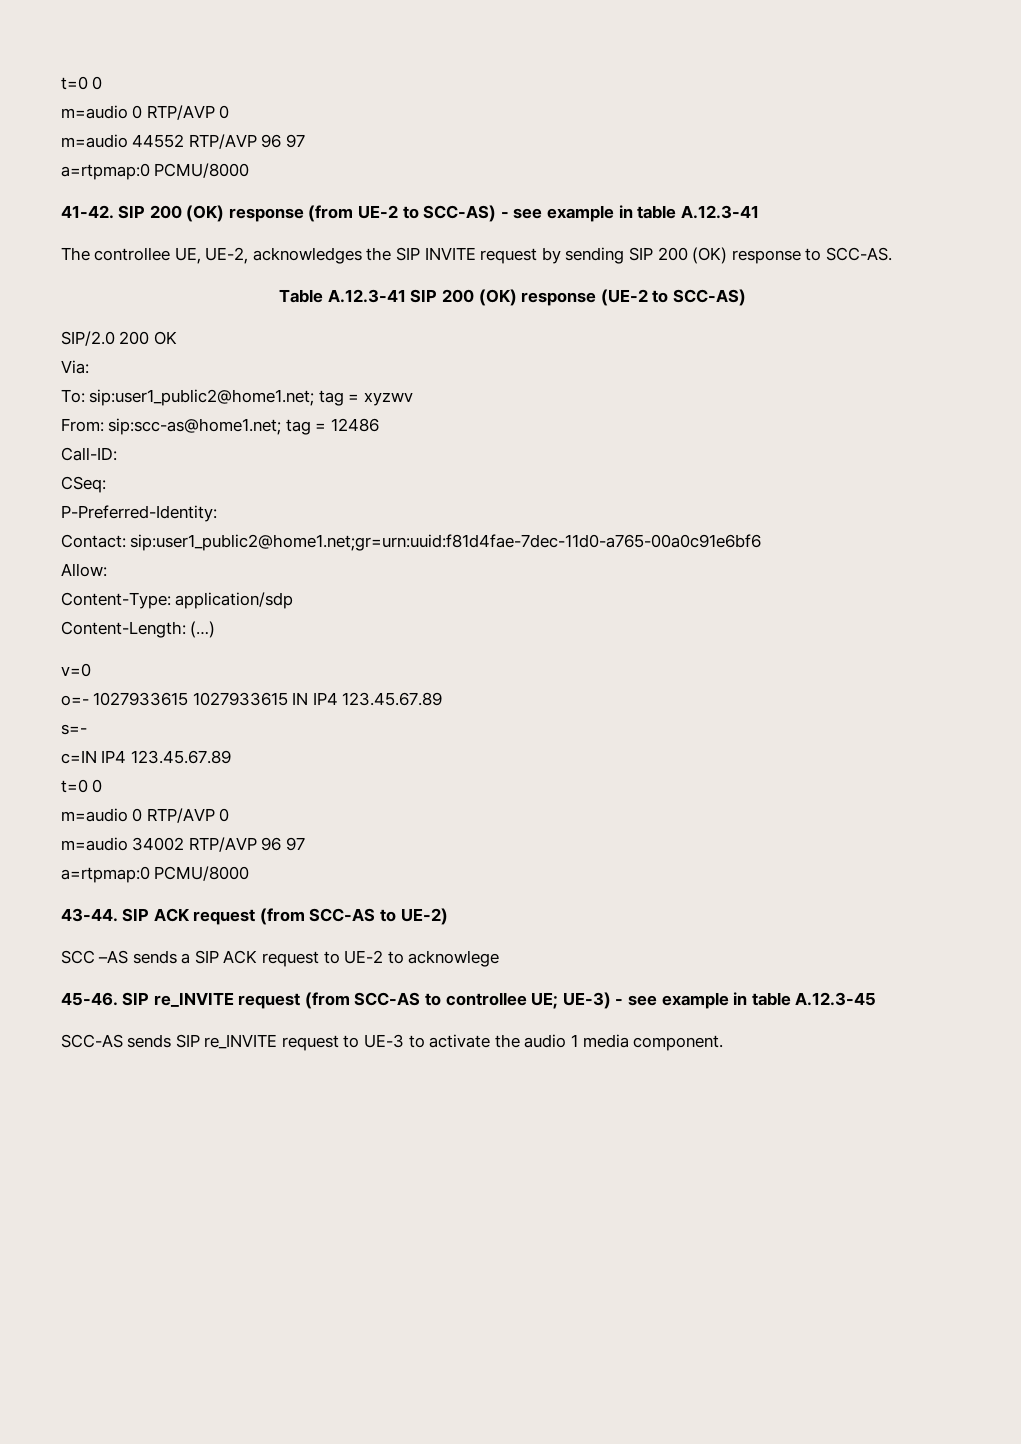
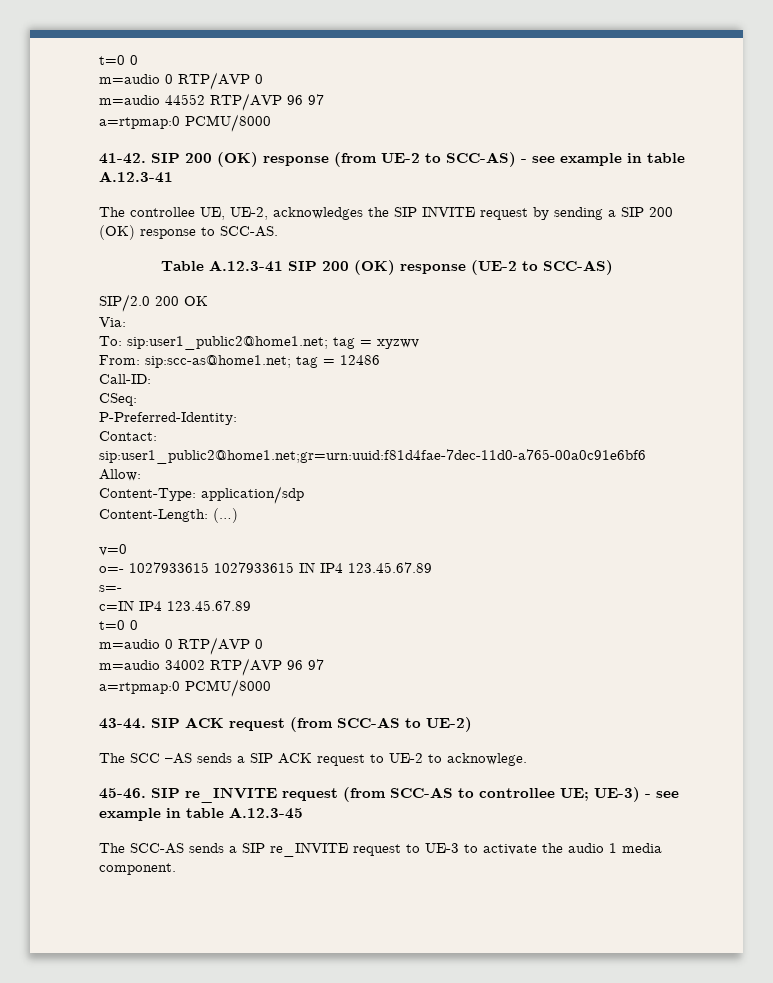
(625, 255) none -> [608,210,617,217] a
(448, 916) none -> [99,753,126,763] The
[408,950,500,967] acknowlege -> [447,753,528,766] acknowlege.
(877, 999) none -> [99,843,126,853] The
(172, 1041) none -> [229,846,238,853] a

